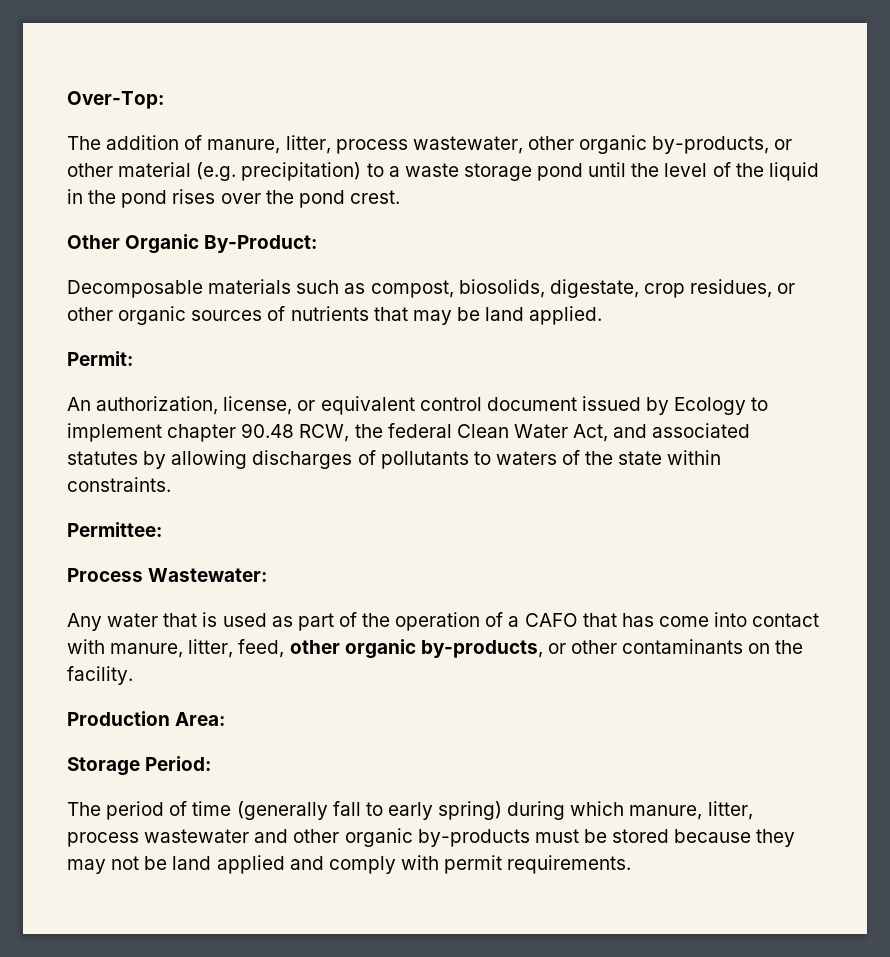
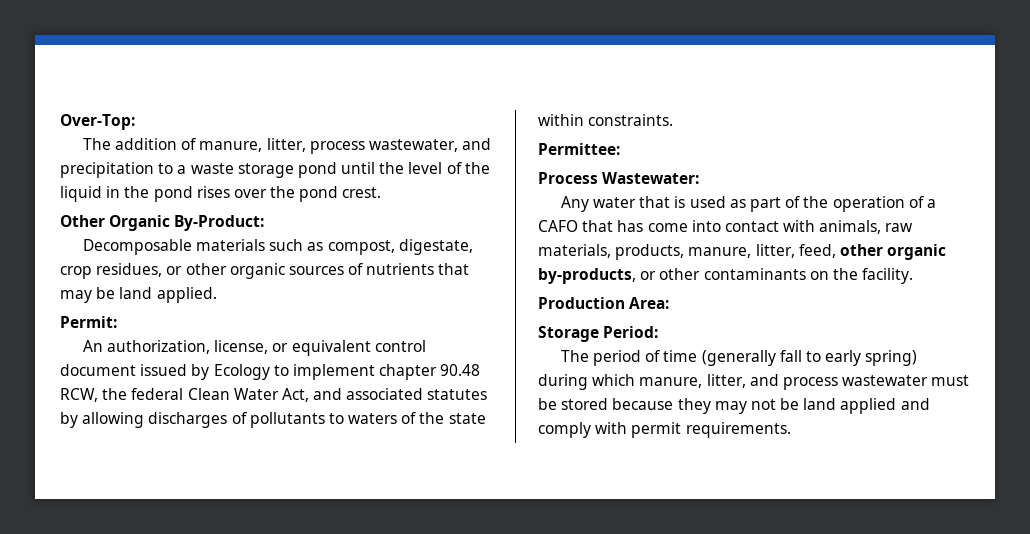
[527,135,793,154] [67,162,362,181] other organic by-products, or other material (e.g. precipitation) -> [462,138,492,150] [60,162,154,178] and precipitation
[458,279,545,298] biosolids, -> (395, 247) none
(105, 646) none -> [819,220,914,234] [538,244,685,260] animals, raw materials, products,
(753, 810) none -> [749,374,779,386] and
[254,828,530,847] and other organic by-products -> (929, 380) none

